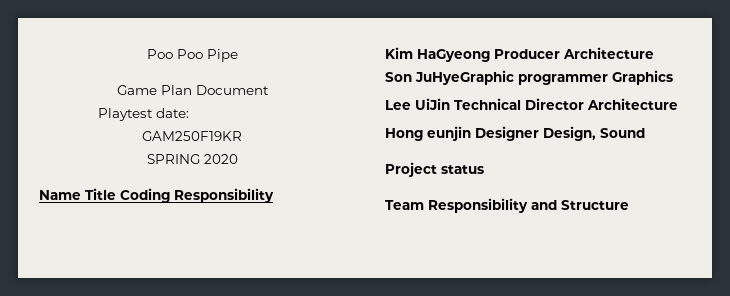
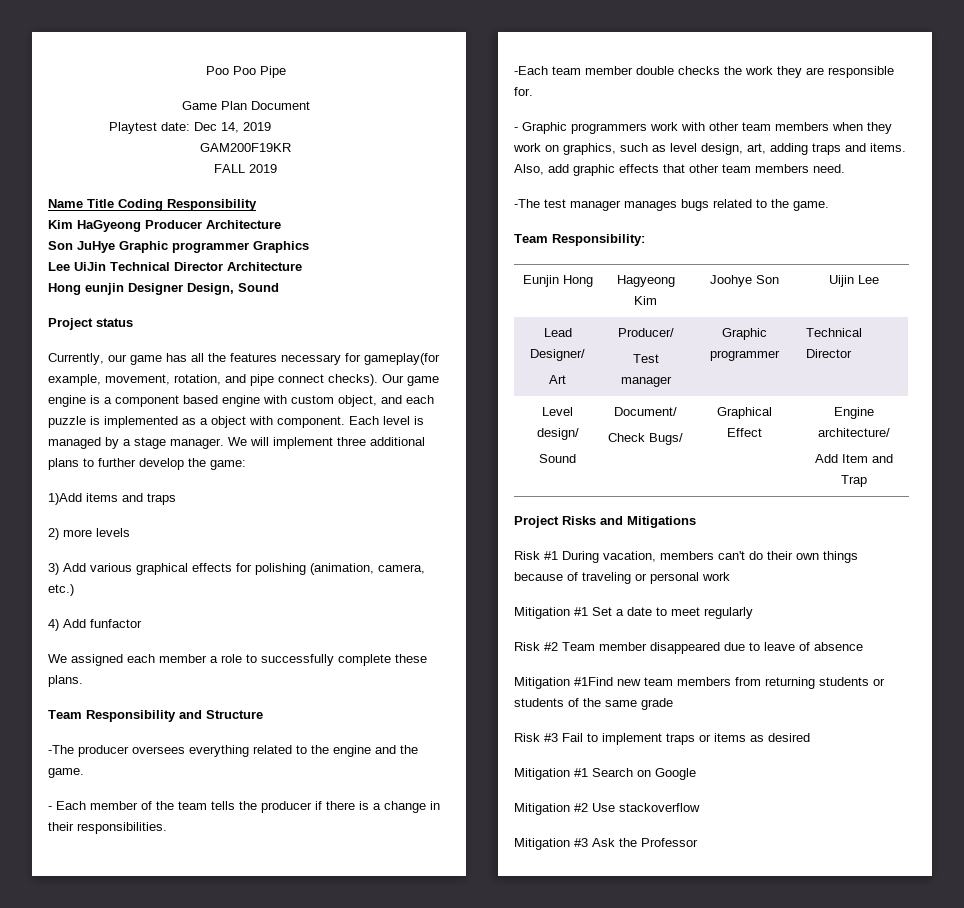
[142,131,242,141] [146,154,238,164] // GAM250F19KR // SPRING 2020 -> [194,122,272,133] [200,143,291,152] [214,164,277,173] Dec 14, 2019 // GAM200F19KR // FALL 2019
[415,70,514,85] JuHyeGraphic -> [77,241,168,253] JuHye Graphic
[385,198,629,213] Team Responsibility and Structure -> [48,353,440,365] [48,374,439,386] [48,395,434,407] [48,416,424,428] [48,437,425,449] [48,458,246,470] [48,493,176,505] [48,528,130,540] [48,563,425,575] [48,584,74,596] [48,619,142,631] [48,654,427,666] [48,675,83,687] [48,710,263,722] [48,745,418,757] [48,768,84,778] [48,801,440,813] [48,822,167,834] [514,66,894,78] [514,87,533,96] [514,122,892,134] [513,143,906,155] [514,164,845,176] [514,199,829,211] [514,234,645,246] [522,275,593,287] [616,275,675,287] [634,296,657,305] [710,275,779,287] [828,275,879,287] [543,328,572,337] [530,349,585,361] [549,375,566,384] [617,328,674,337] [632,354,659,363] [620,376,672,387] [722,328,767,340] [710,350,780,361] [805,328,862,337] [805,349,852,358] [542,407,573,416] [536,428,579,440] [539,454,576,463] [614,407,677,416] [608,433,683,445] [717,407,772,419] [727,428,762,437] [833,407,874,419] [817,428,890,437] [814,454,893,463] [840,475,867,487] [514,516,696,528] [514,551,858,563] [514,572,730,584] [514,607,753,619] [514,642,863,654] [514,677,885,689] [514,698,673,710] [514,733,810,745] [514,768,696,780] [514,803,700,815] [514,838,698,850] Currently, our game has all the features necessary for gameplay(for example, movement, rotation, and pipe connect checks). Our game engine is a component based engine with custom object, and each puzzle is implemented as a object with component. Each level is managed by a stage manager. We will implement three additional plans to further develop the game: // 1)Add items and traps // 2) more levels // 3) Add various graphical effects for polishing (animation, camera, etc.) // 4) Add funfactor // We assigned each member a role to successfully complete these plans. // Team Responsibility and Structure // -The producer oversees everything related to the engine and the game. // - Each member of the team tells the producer if there is a change in their responsibilities. // -Each team member double checks the work they are responsible for. // - Graphic programmers work with other team members when they work on graphics, such as level design, art, adding traps and items. Also, add graphic effects that other team members need. // -The test manager manages bugs related to the game. // Team Responsibility: // Eunjin Hong | Hagyeong Kim | Joohye Son | Uijin Lee // Lead Designer/ // Art | Producer/ // Test manager | Graphic programmer | Technical Director // Level design/ // Sound | Document/ // Check Bugs/ | Graphical Effect | Engine architecture/ // Add Item and Trap // Project Risks and Mitigations // Risk #1 During vacation, members can't do their own things because of traveling or personal work // Mitigation #1 Set a date to meet regularly // Risk #2 Team member disappeared due to leave of absence // Mitigation #1Find new team members from returning students or students of the same grade // Risk #3 Fail to implement traps or items as desired // Mitigation #1 Search on Google // Mitigation #2 Use stackoverflow // Mitigation #3 Ask the Professor

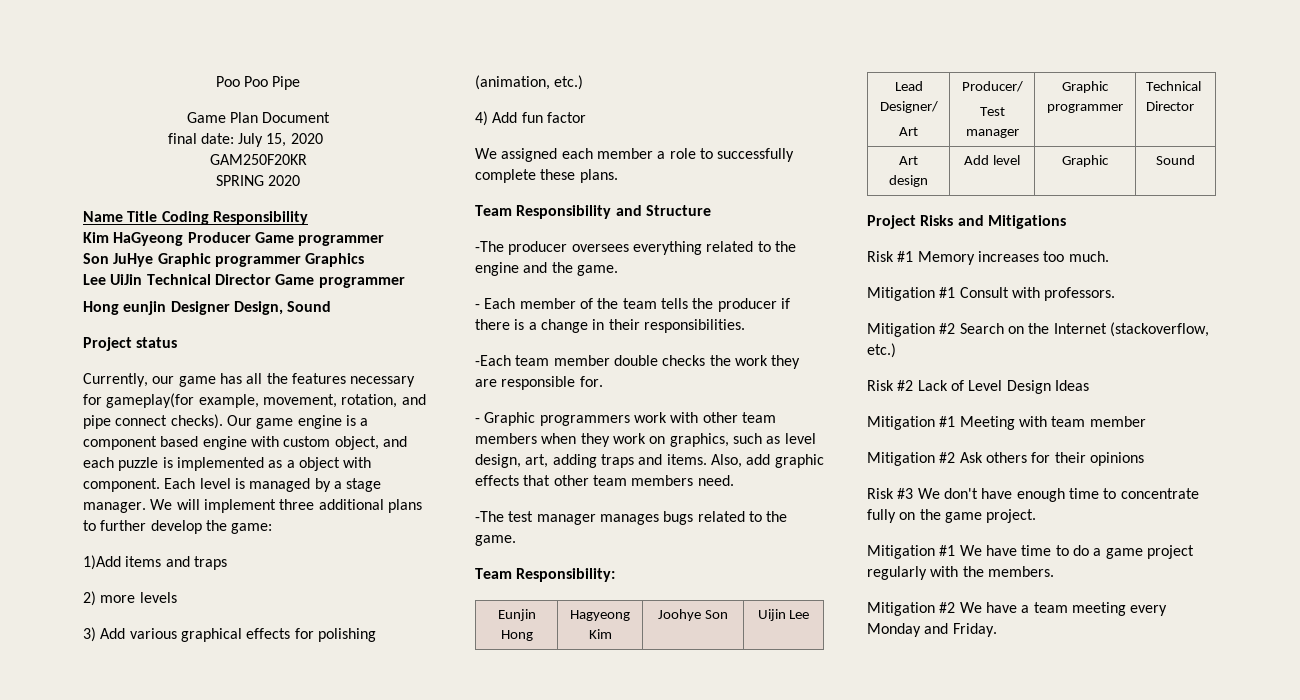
[109,122,272,134] [200,143,291,152] [214,164,277,173] Playtest date: Dec 14, 2019 // GAM200F19KR // FALL 2019 -> [167,133,323,147] [209,154,307,165] [215,175,301,186] final date: July 15, 2020 // GAM250F20KR // SPRING 2020
[206,220,281,229] Architecture -> [254,232,385,246] Game programmer
[227,262,302,271] Architecture -> [275,274,405,288] Game programmer
[378,564,425,574] camera, -> (550, 82) none
[90,619,142,628] funfactor -> [521,112,586,123] fun factor
[542,407,573,416] [536,428,579,440] [539,454,576,463] [614,407,677,416] [608,433,683,445] [717,407,772,419] [727,428,762,437] [833,407,874,419] [817,428,890,437] [814,454,893,463] [840,475,867,487] Level design/ // Sound | Document/ // Check Bugs/ | Graphical Effect | Engine architecture/ // Add Item and Trap -> [899,156,918,165] [889,175,928,187] [964,155,1020,165] [1062,155,1109,167] [1156,155,1195,165] Art design | Add level | Graphic | Sound
[562,551,858,563] [514,572,730,584] [514,607,753,619] [514,642,863,654] [514,677,885,689] [514,698,673,710] [514,733,810,745] [514,768,696,780] [514,803,700,815] [514,838,698,850] During vacation, members can't do their own things because of traveling or personal work // Mitigation #1 Set a date to meet regularly // Risk #2 Team member disappeared due to leave of absence // Mitigation #1Find new team members from returning students or students of the same grade // Risk #3 Fail to implement traps or items as desired // Mitigation #1 Search on Google // Mitigation #2 Use stackoverflow // Mitigation #3 Ask the Professor -> [917,251,1109,265] [867,287,1116,301] [867,322,1209,337] [867,343,896,358] [867,380,1089,394] [867,416,1146,430] [867,452,1144,466] [867,488,1199,502] [867,509,1037,523] [867,545,1194,559] [867,566,1054,580] [867,602,1168,616] [867,623,997,637] Memory increases too much. // Mitigation #1 Consult with professors. // Mitigation #2 Search on the Internet (stackoverflow, etc.) // Risk #2 Lack of Level Design Ideas // Mitigation #1 Meeting with team member // Mitigation #2 Ask others for their opinions // Risk #3 We don't have enough time to concentrate fully on the game project. // Mitigation #1 We have time to do a game project regularly with the members. // Mitigation #2 We have a team meeting every Monday and Friday.

